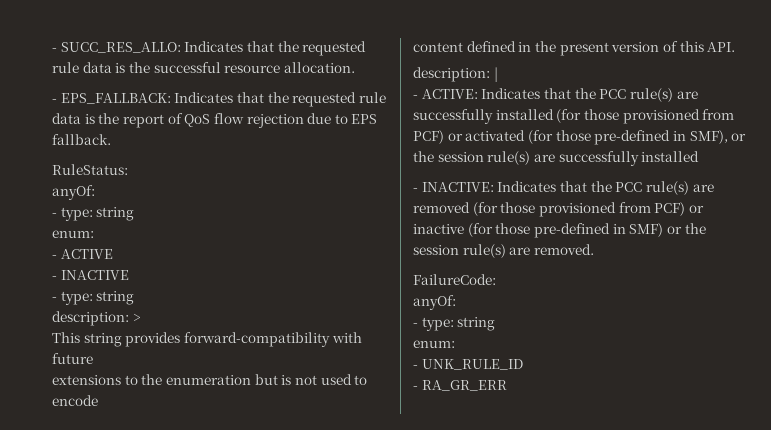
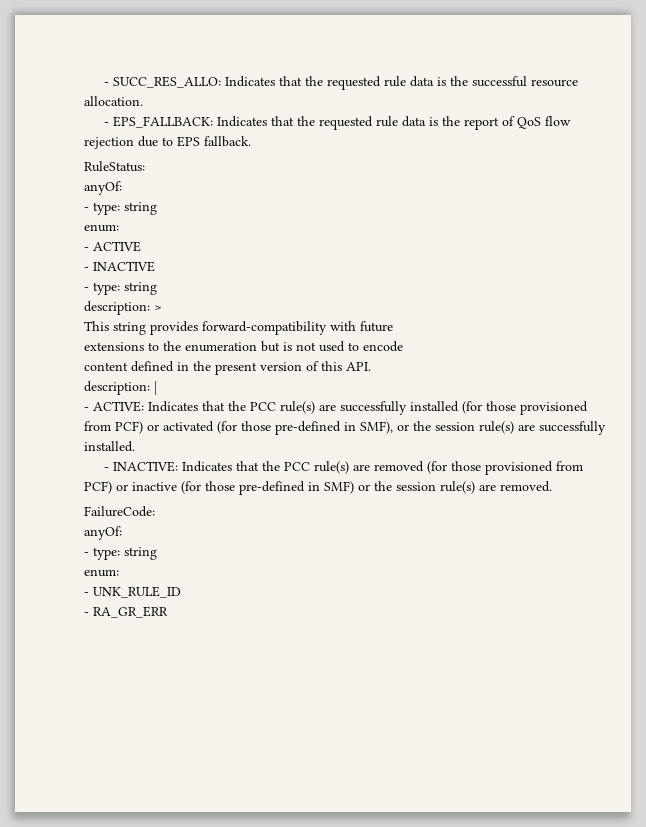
[641,151,700,162] installed -> [84,441,135,452] installed.

